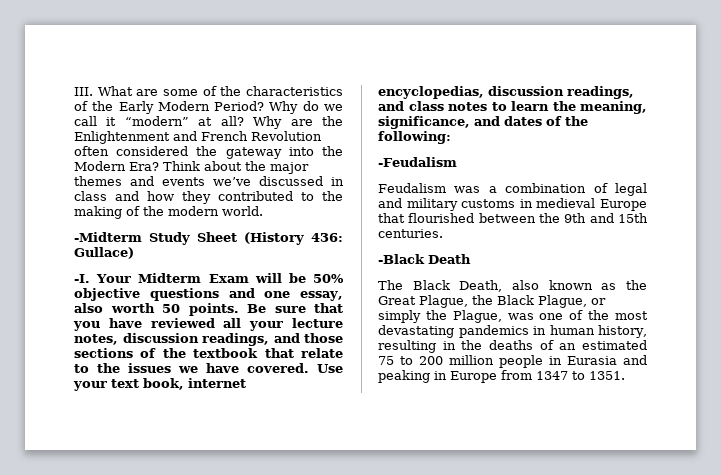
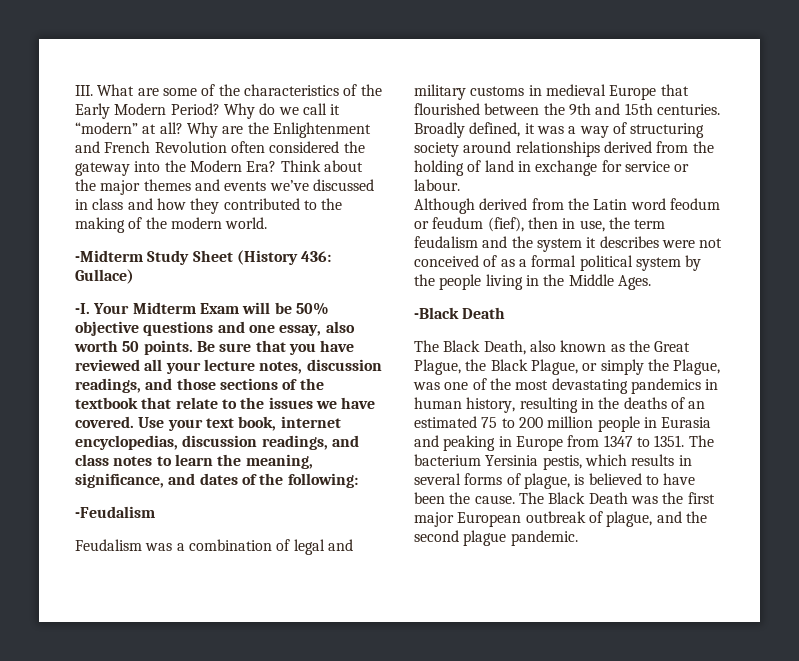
(443, 233) none -> [414,122,705,138] [414,141,714,157] [414,160,690,176] [414,179,460,191] [414,198,720,214] [414,217,666,232] [414,236,723,252] [414,255,702,271] [414,274,651,290] Broadly defined, it was a way of structuring society around relationships derived from the holding of land in exchange for service or labour. // Although derived from the Latin word feodum or feudum (fief), then in use, the term feudalism and the system it describes were not conceived of as a formal political system by the people living in the Middle Ages.
(625, 375) none -> [688,435,714,447] [414,454,692,470] [414,473,696,489] [414,492,715,504] [414,511,707,527] [414,530,578,546] The bacterium Yersinia pestis, which results in several forms of plague, is believed to have been the cause. The Black Death was the first major European outbreak of plague, and the second plague pandemic.

